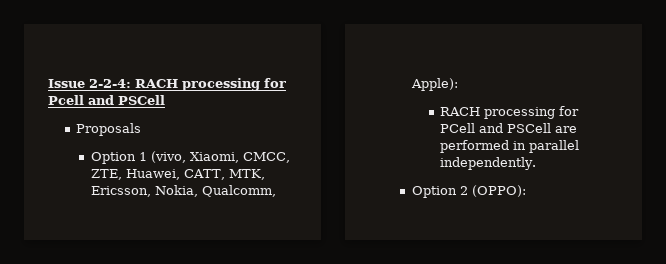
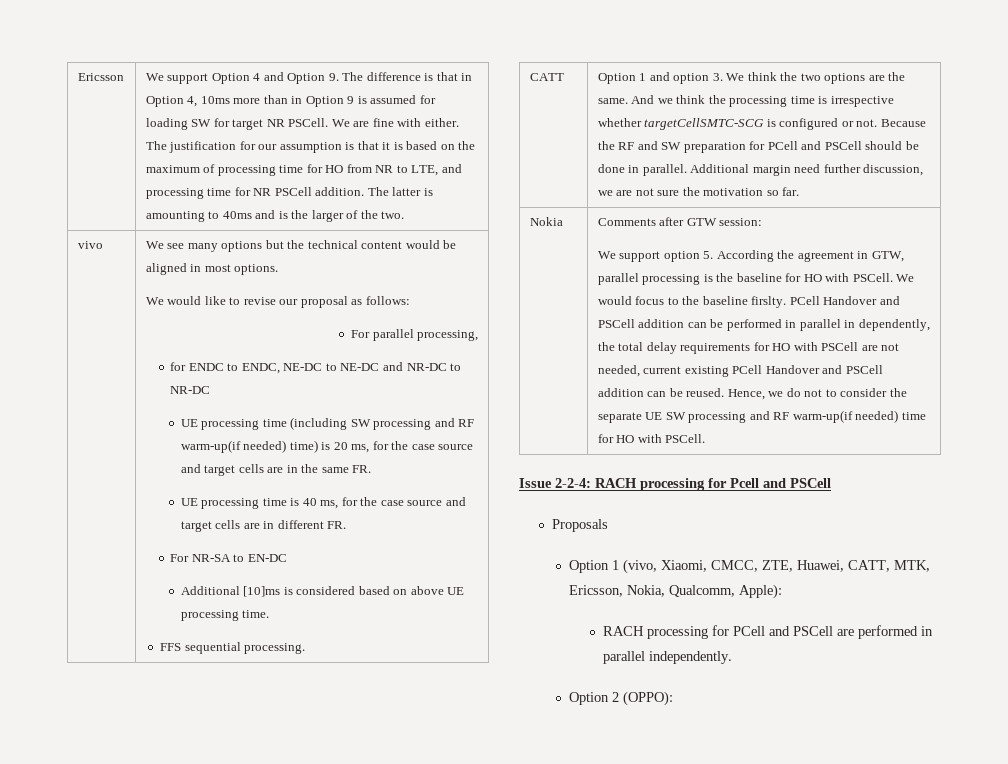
(48, 83) none -> [77,73,124,81] [145,72,473,84] [145,95,436,107] [145,118,459,130] [145,141,476,153] [145,164,462,176] [145,187,433,199] [145,210,405,222] [77,241,103,249] [145,240,457,252] [145,263,279,275] [145,296,410,308] [351,329,479,341] [170,362,462,374] [170,386,211,394] [180,417,475,430] [180,440,474,453] [180,464,372,476] [180,497,466,509] [180,520,347,532] [170,554,287,562] [180,586,465,597] [180,610,270,621] [160,642,306,654] [529,73,564,81] [597,72,906,84] [597,95,894,107] [597,118,926,130] [597,141,919,153] [597,164,924,176] [597,187,800,196] [529,217,563,226] [597,217,763,226] [597,250,904,262] [597,273,915,285] [597,296,900,308] [597,319,930,331] [597,342,900,354] [597,365,883,377] [597,388,907,400] [597,410,926,423] [597,434,706,443] Ericsson | We support Option 4 and Option 9. The difference is that in Option 4, 10ms more than in Option 9 is assumed for loading SW for target NR PSCell. We are fine with either. The justification for our assumption is that it is based on the maximum of processing time for HO from NR to LTE, and processing time for NR PSCell addition. The latter is amounting to 40ms and is the larger of the two. // vivo | We see many options but the technical content would be aligned in most options. // We would like to revise our proposal as follows: // For parallel processing, // for ENDC to ENDC, NE-DC to NE-DC and NR-DC to NR-DC // UE processing time (including SW processing and RF warm-up(if needed) time) is 20 ms, for the case source and target cells are in the same FR. // UE processing time is 40 ms, for the case source and target cells are in different FR. // For NR-SA to EN-DC // Additional [10]ms is considered based on above UE processing time. // FFS sequential processing. // CATT | Option 1 and option 3. We think the two options are the same. And we think the processing time is irrespective whether targetCellSMTC-SCG is configured or not. Because the RF and SW preparation for PCell and PSCell should be done in parallel. Additional margin need further discussion, we are not sure the motivation so far. // Nokia | Comments after GTW session: // We support option 5. According the agreement in GTW, parallel processing is the baseline for HO with PSCell. We would focus to the baseline firslty. PCell Handover and PSCell addition can be performed in parallel in dependently, the total delay requirements for HO with PSCell are not needed, current existing PCell Handover and PSCell addition can be reused. Hence, we do not to consider the separate UE SW processing and RF warm-up(if needed) time for HO with PSCell. //

